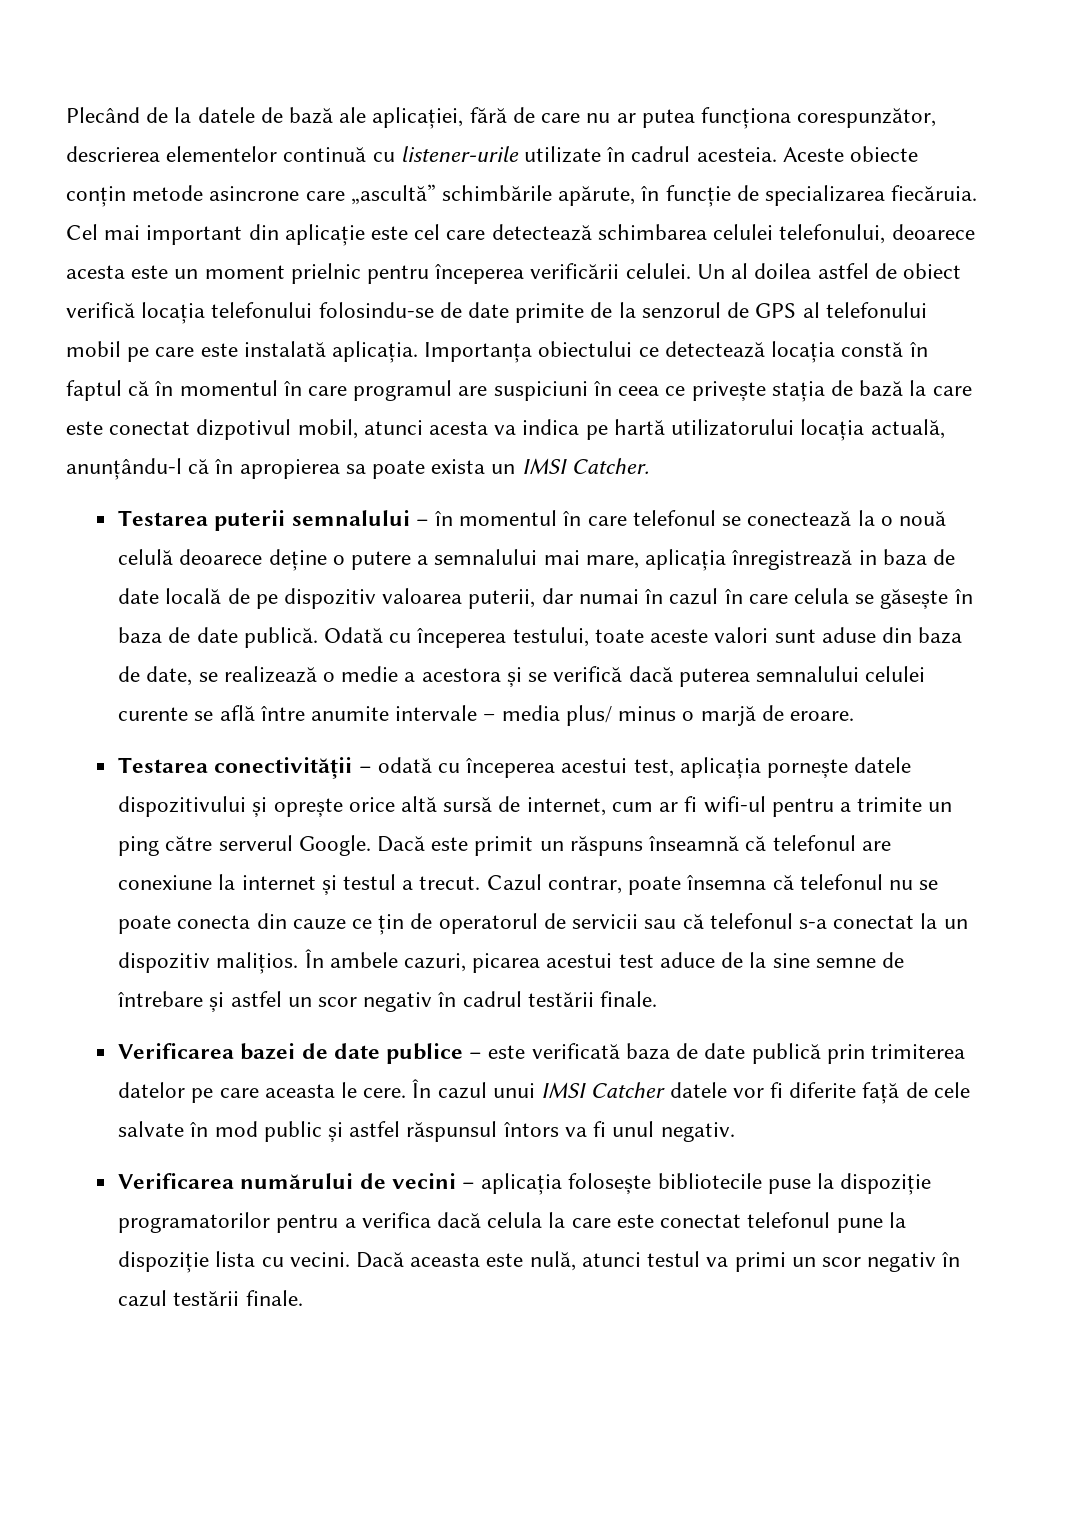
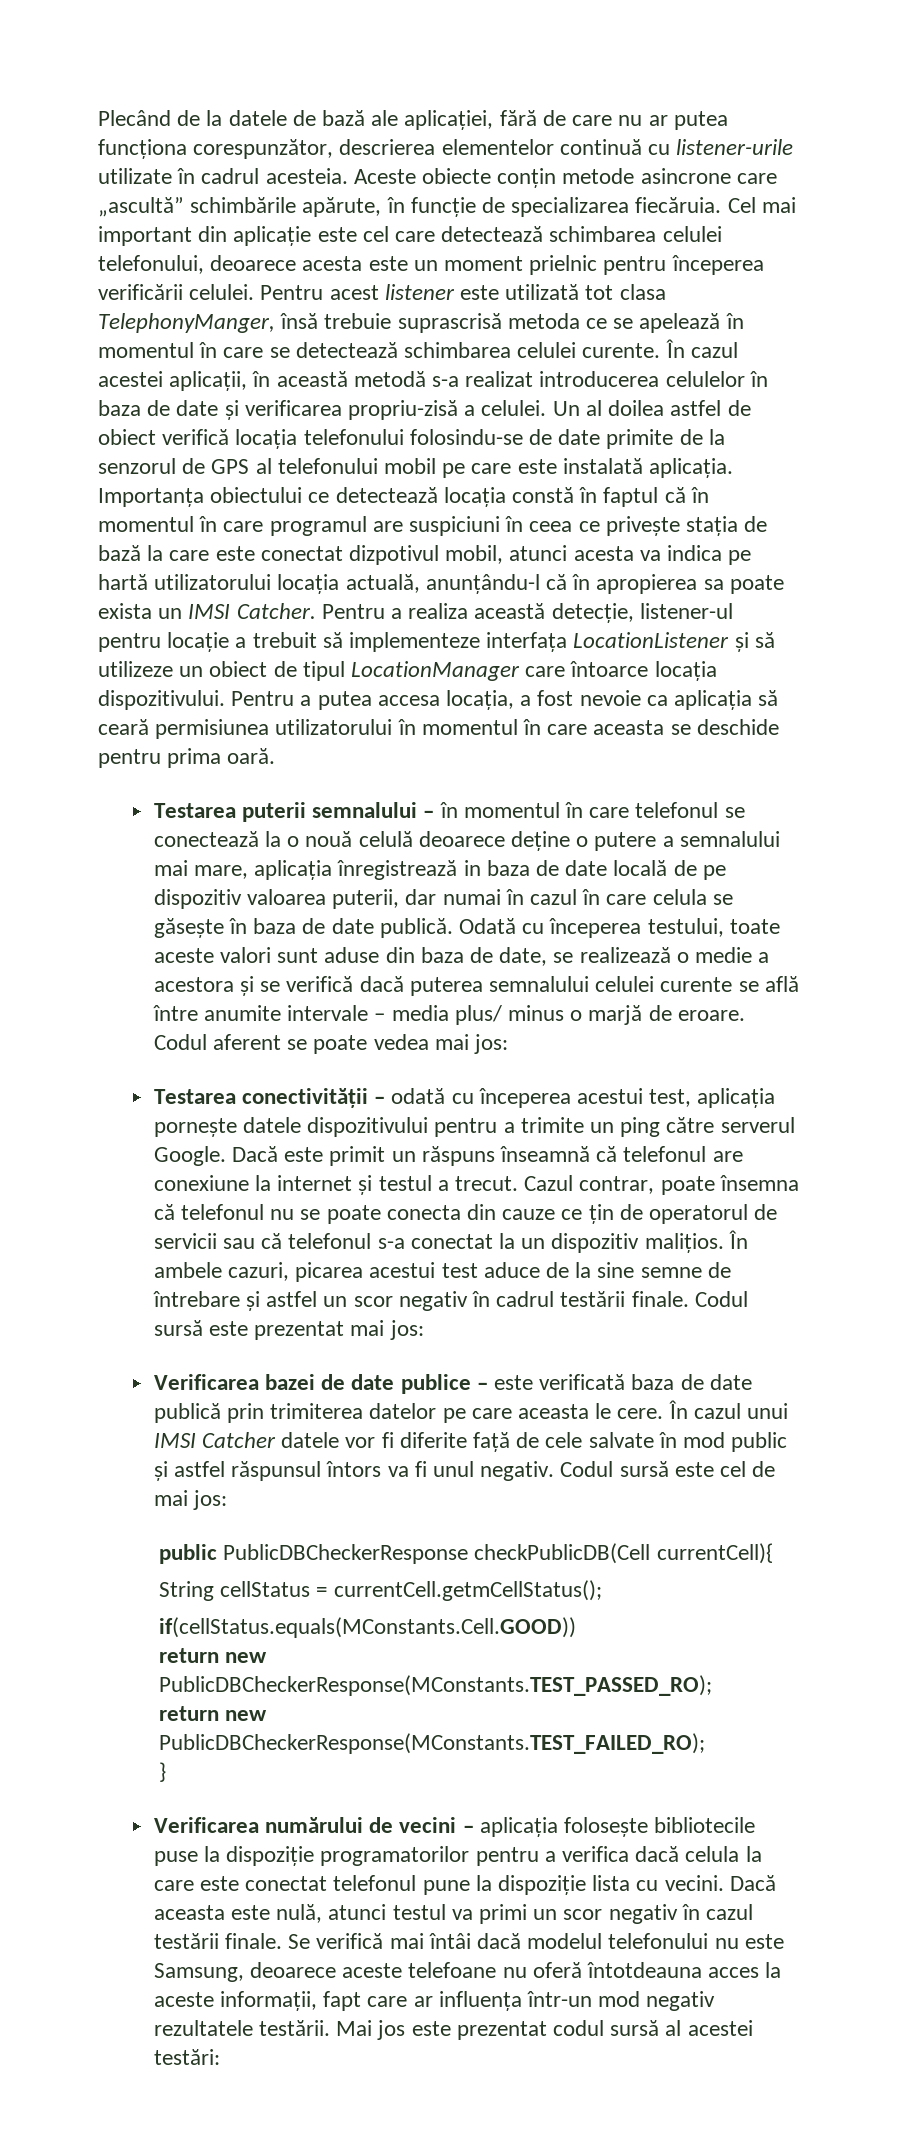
(691, 271) none -> [260,284,666,300] [98,313,744,333] [98,339,738,358] [98,371,768,391] [98,400,547,420] Pentru acest listener este utilizată tot clasa TelephonyManger, însă trebuie suprascrisă metoda ce se apelează în momentul în care se detectează schimbarea celulei curente. În cazul acestei aplicații, în această metodă s-a realizat introducerea celulelor în baza de date și verificarea propriu-zisă a celulei.
(649, 466) none -> [321,603,733,623] [98,632,775,652] [98,661,717,681] [98,690,779,710] [98,719,779,739] [98,748,276,768] Pentru a realiza această detecție, listener-ul pentru locație a trebuit să implementeze interfața LocationListener și să utilizeze un obiect de tipul LocationManager care întoarce locația dispozitivului. Pentru a putea accesa locația, a fost nevoie ca aplicația să ceară permisiunea utilizatorului în momentul în care aceasta se deschide pentru prima oară.
(854, 716) none -> [153,1034,509,1054] Codul aferent se poate vedea mai jos:
[252,796,766,817] și oprește orice altă sursă de internet, cum ar fi wifi-ul -> (429, 1127) none
(658, 999) none -> [694,1291,748,1307] [153,1320,424,1340] Codul sursă este prezentat mai jos:
(735, 1132) none -> [560,1461,776,1477] [153,1490,227,1510] [158,1543,773,1564] [158,1580,602,1601] [158,1617,576,1638] [158,1648,268,1663] [158,1675,712,1696] [158,1706,268,1721] [158,1733,705,1754] [158,1762,166,1782] Codul sursă este cel de mai jos: // public PublicDBCheckerResponse checkPublicDB(Cell currentCell){ // String cellStatus = currentCell.getmCellStatus(); // if(cellStatus.equals(MConstants.Cell.GOOD)) // return new PublicDBCheckerResponse(MConstants.TEST_PASSED_RO); // return new PublicDBCheckerResponse(MConstants.TEST_FAILED_RO); // }
(303, 1298) none -> [288,1933,784,1949] [153,1962,782,1982] [153,1991,716,2011] [153,2020,753,2040] [153,2049,220,2065] Se verifică mai întâi dacă modelul telefonului nu este Samsung, deoarece aceste telefoane nu oferă întotdeauna acces la aceste informații, fapt care ar influența într-un mod negativ rezultatele testării. Mai jos este prezentat codul sursă al acestei testări:

